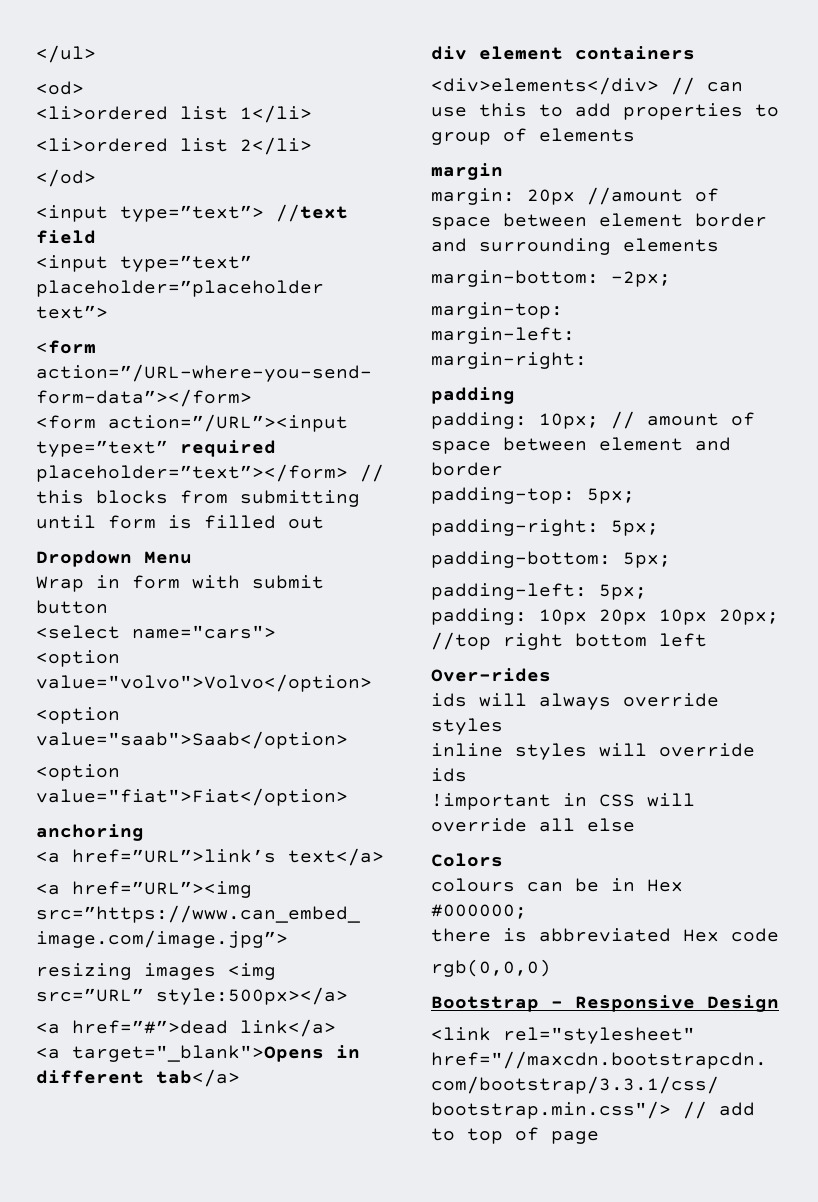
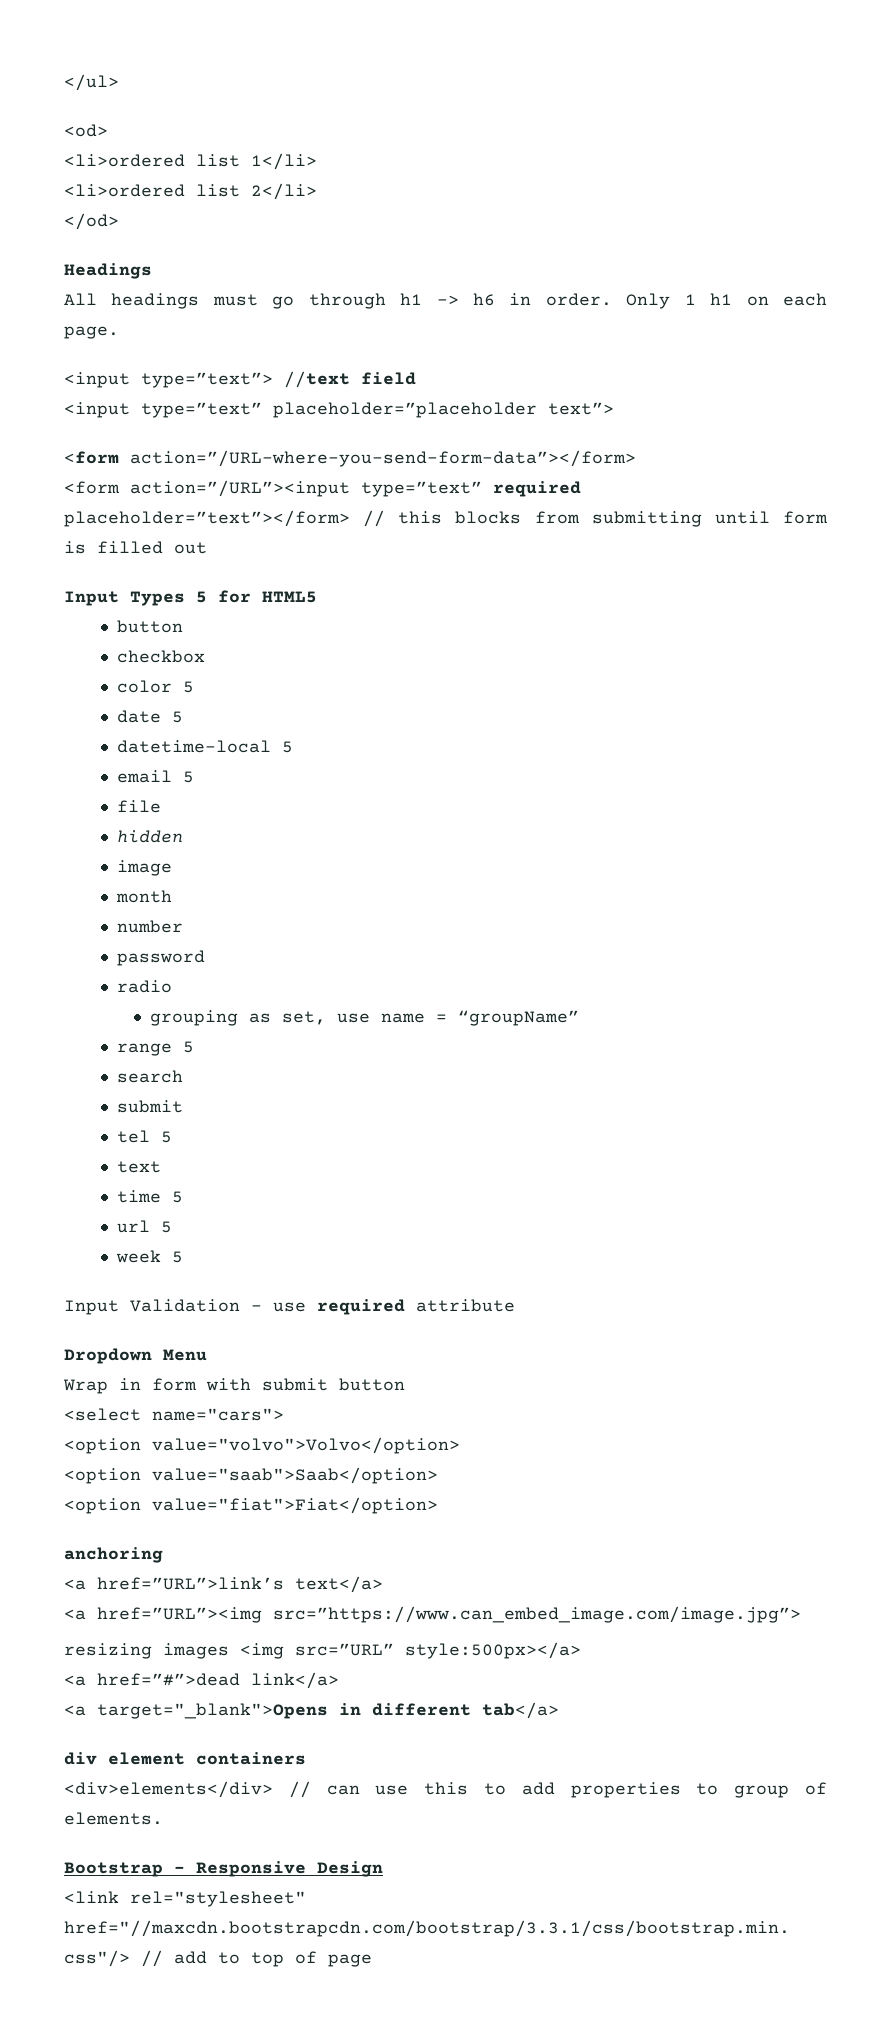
(96, 178) none -> [64,263,152,279] [64,293,828,309] [64,326,119,339] // Headings // All headings must go through h1 –> h6 in order. Only 1 h1 on each page.
(324, 522) none -> [64,590,317,606] [116,620,183,633] [116,650,205,663] [116,680,194,693] [116,710,183,723] [116,740,293,753] [116,770,194,783] [116,800,161,813] [116,830,183,843] [116,860,172,876] [115,890,172,903] [116,920,183,933] [116,950,205,966] [116,980,172,993] [150,1010,580,1026] [116,1041,194,1056] [116,1070,183,1083] [116,1100,183,1113] [116,1130,172,1143] [116,1161,161,1173] [116,1190,183,1203] [116,1220,172,1233] [115,1250,183,1263] [64,1299,515,1315] // Input Types 5 for HTML5 // button // checkbox // color 5 // date 5 // datetime-local 5 // email 5 // file // hidden // image // month // number // password // radio // grouping as set, use name = “groupName” // range 5 // search // submit // tel 5 // text // time 5 // url 5 // week 5 // Input Validation – use required attribute
[539,128,635,142] [431,163,503,180] [431,187,719,205] [431,213,767,230] [431,238,719,255] [431,270,671,287] [431,302,563,319] [431,327,575,344] [431,352,587,369] [431,387,515,404] [431,411,755,429] [431,437,731,454] [431,462,503,476] [431,487,635,504] [431,519,659,536] [431,551,671,568] [431,583,647,600] [431,608,779,625] [431,632,707,650] [431,668,551,682] [431,693,719,710] [431,718,503,735] [431,743,755,760] [431,768,467,782] [431,793,695,810] [431,818,635,832] [431,853,503,867] [431,878,683,892] [431,904,527,919] [431,928,779,942] [431,959,551,977] elements // margin // margin: 20px //amount of space between element border and surrounding elements // margin-bottom: -2px; // margin-top: // margin-left: // margin-right: // padding // padding: 10px; // amount of space between element and border // padding-top: 5px; // padding-right: 5px; // padding-bottom: 5px; // padding-left: 5px; // padding: 10px 20px 10px 20px; //top right bottom left // Over-rides // ids will always override styles // inline styles will override ids // !important in CSS will override all else // Colors // colours can be in Hex #000000; // there is abbreviated Hex code // rgb(0,0,0) -> [64,1812,163,1825] elements.

